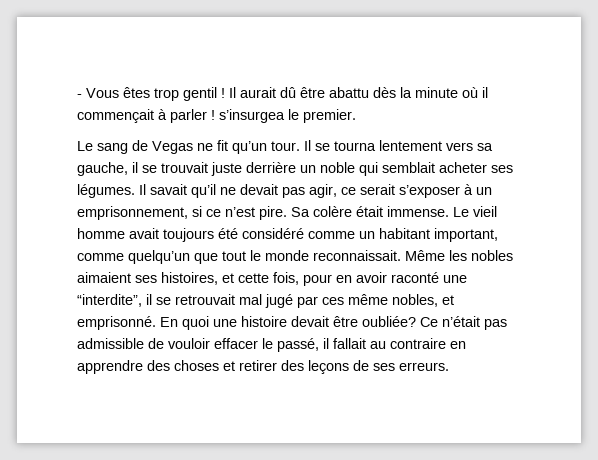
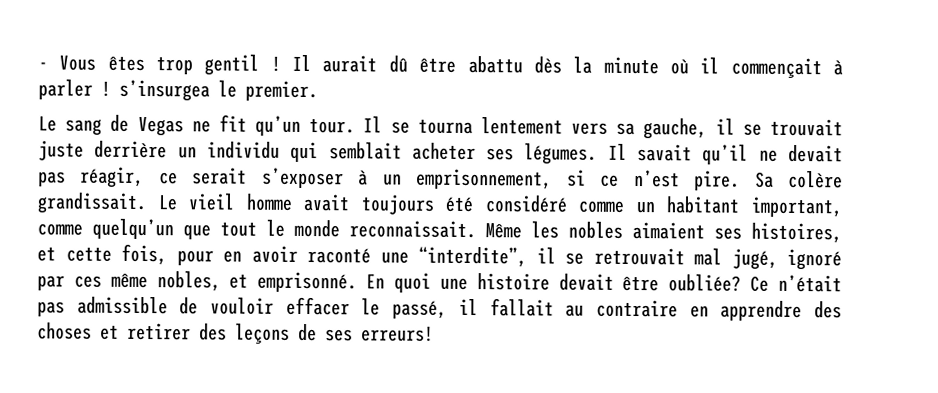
[320,162,355,173] noble -> [206,141,280,159] individu
[309,184,337,198] agir, -> [80,166,145,189] réagir,
[356,206,449,217] était immense. -> [37,192,147,215] grandissait.
[265,294,293,308] jugé -> [731,248,842,271] jugé, ignoré
[399,362,449,371] erreurs. -> [361,326,434,342] erreurs!

